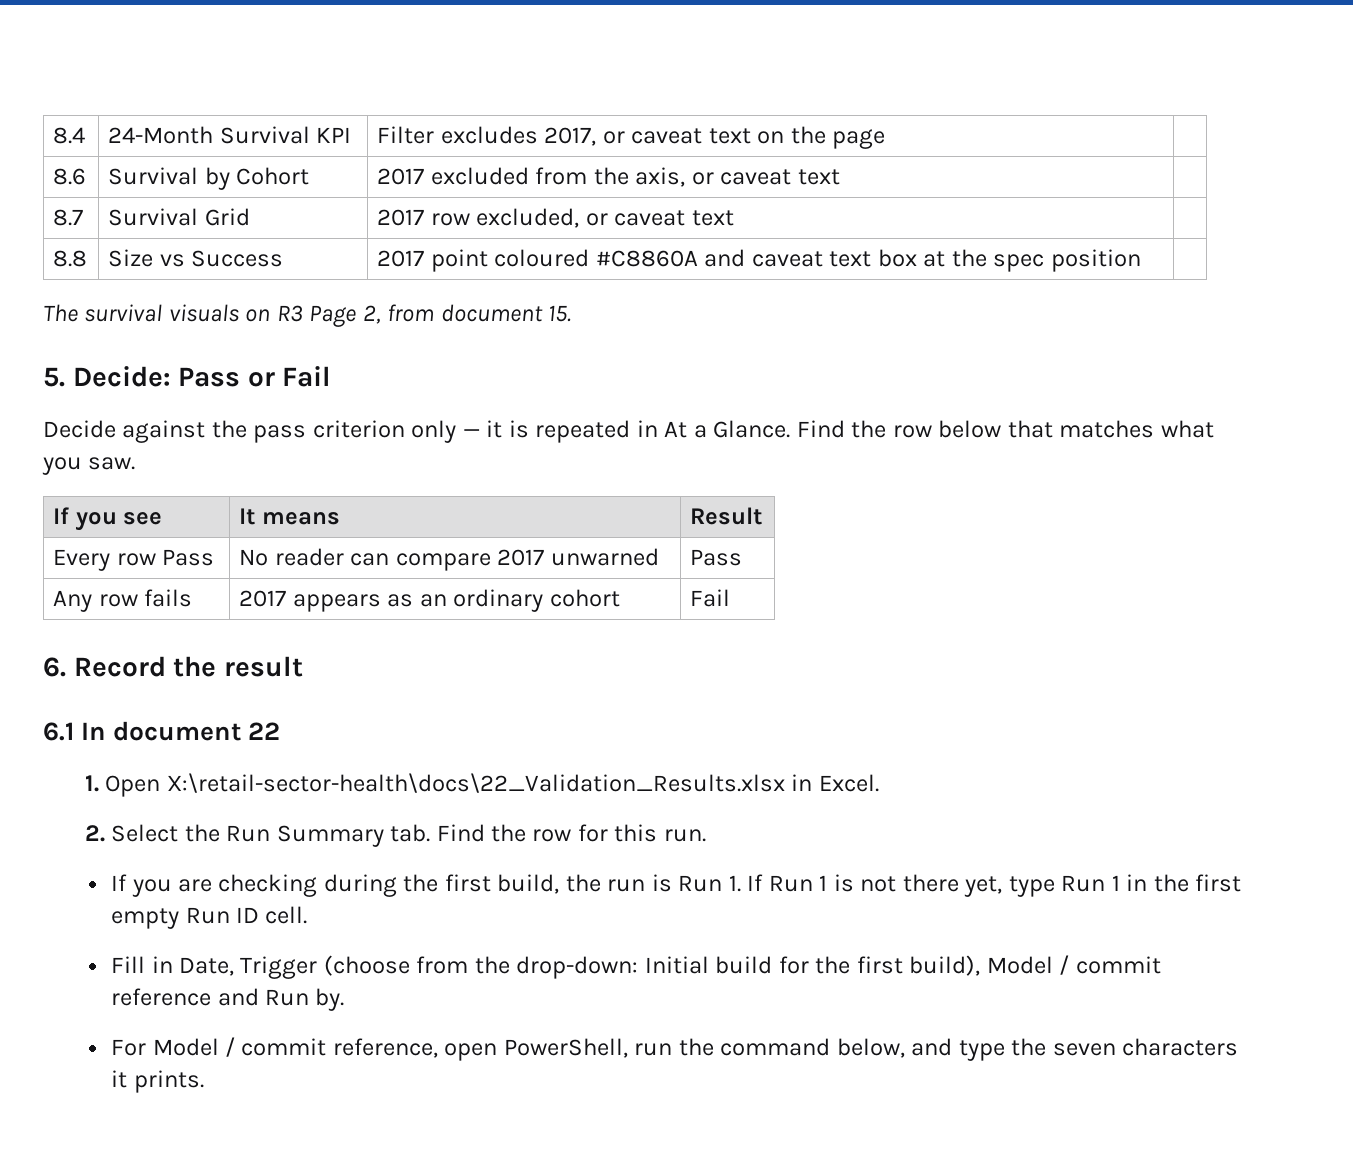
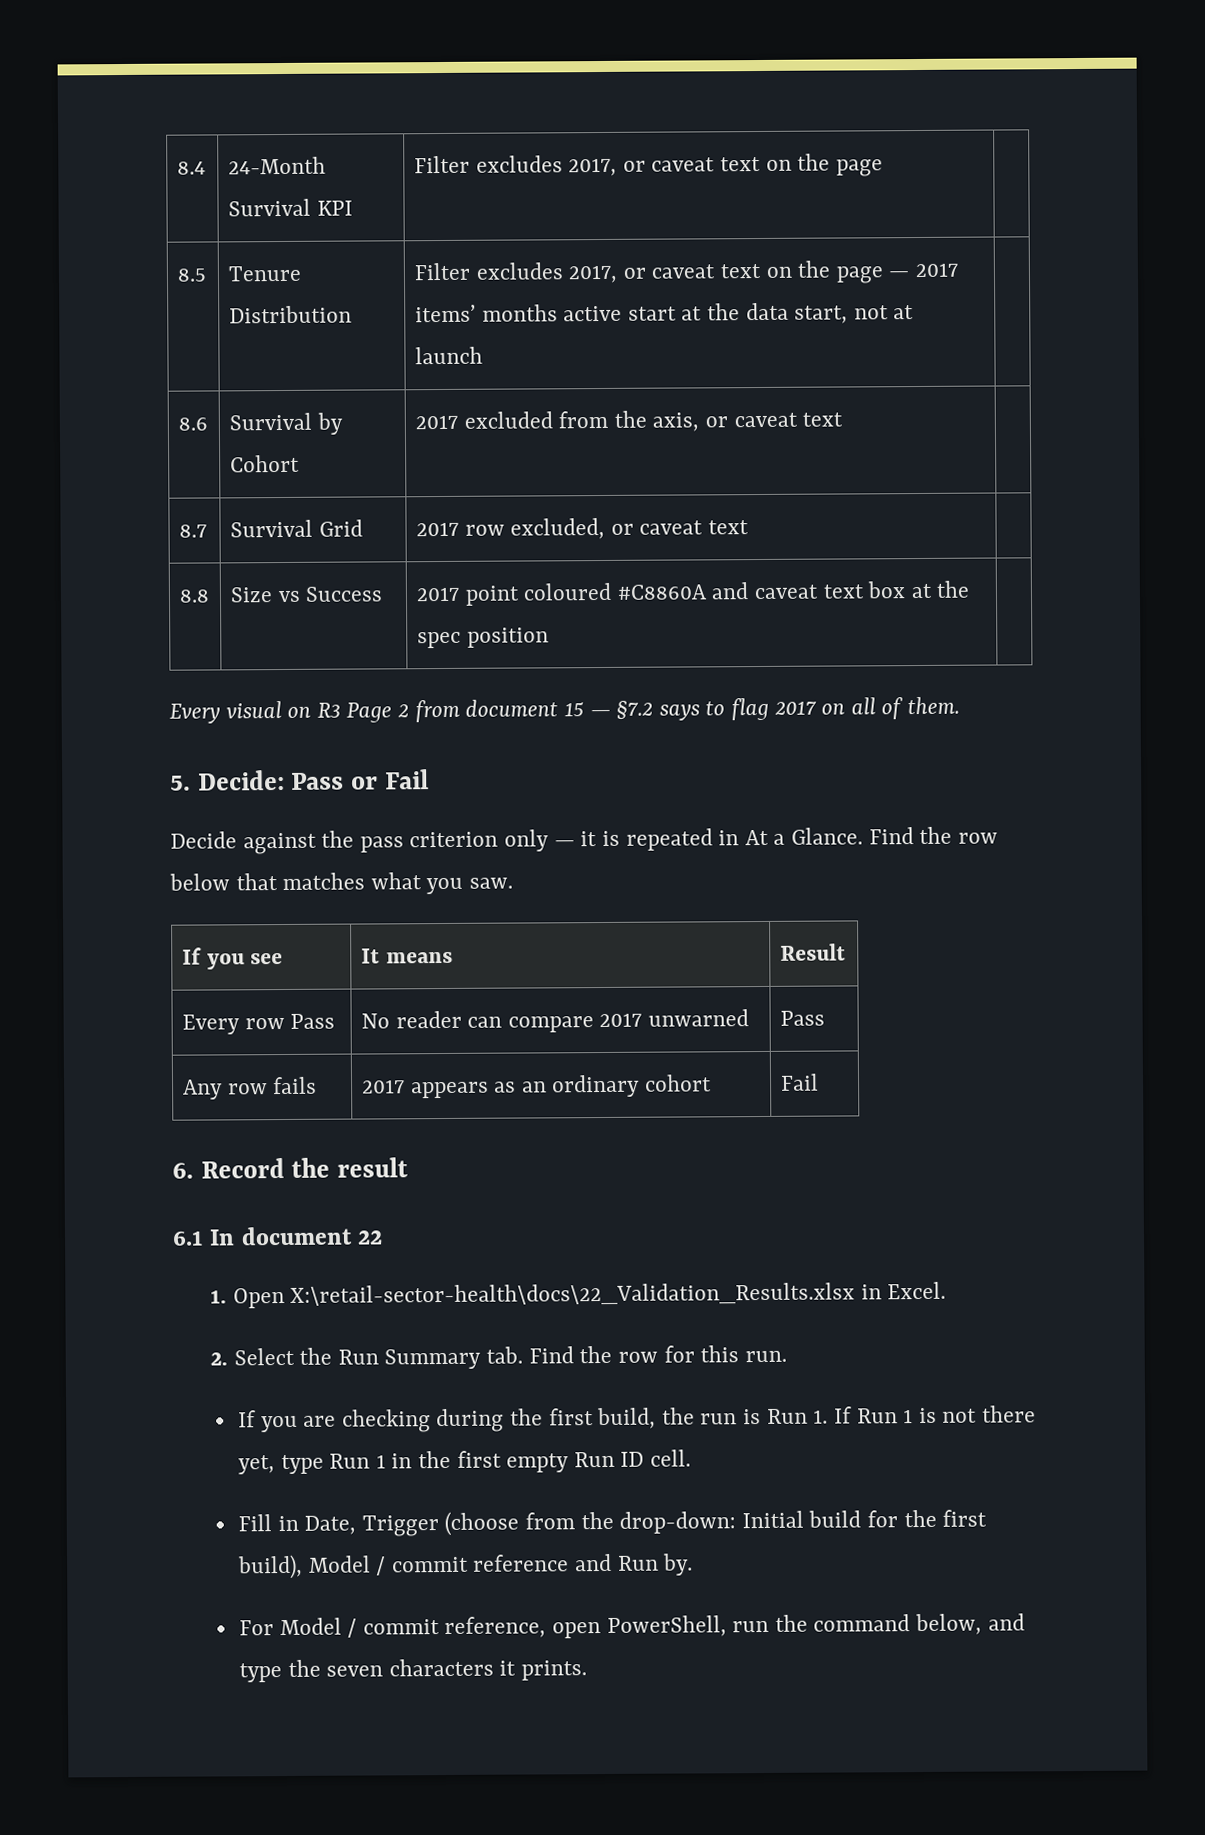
(886, 139) none -> [176,268,206,282] [227,265,301,282] [228,305,352,324] [413,260,959,284] [414,302,915,324] [414,346,483,365] // 8.5 | Tenure Distribution | Filter excludes 2017, or caveat text on the page — 2017 items’ months active start at the data start, not at launch |
[43,304,239,322] The survival visuals -> [169,701,282,724] Every visual
[362,305,381,324] 2, -> [397,704,410,718] 2
[548,305,572,322] 15. -> [563,696,961,721] 15 — §7.2 says to flag 2017 on all of them.

